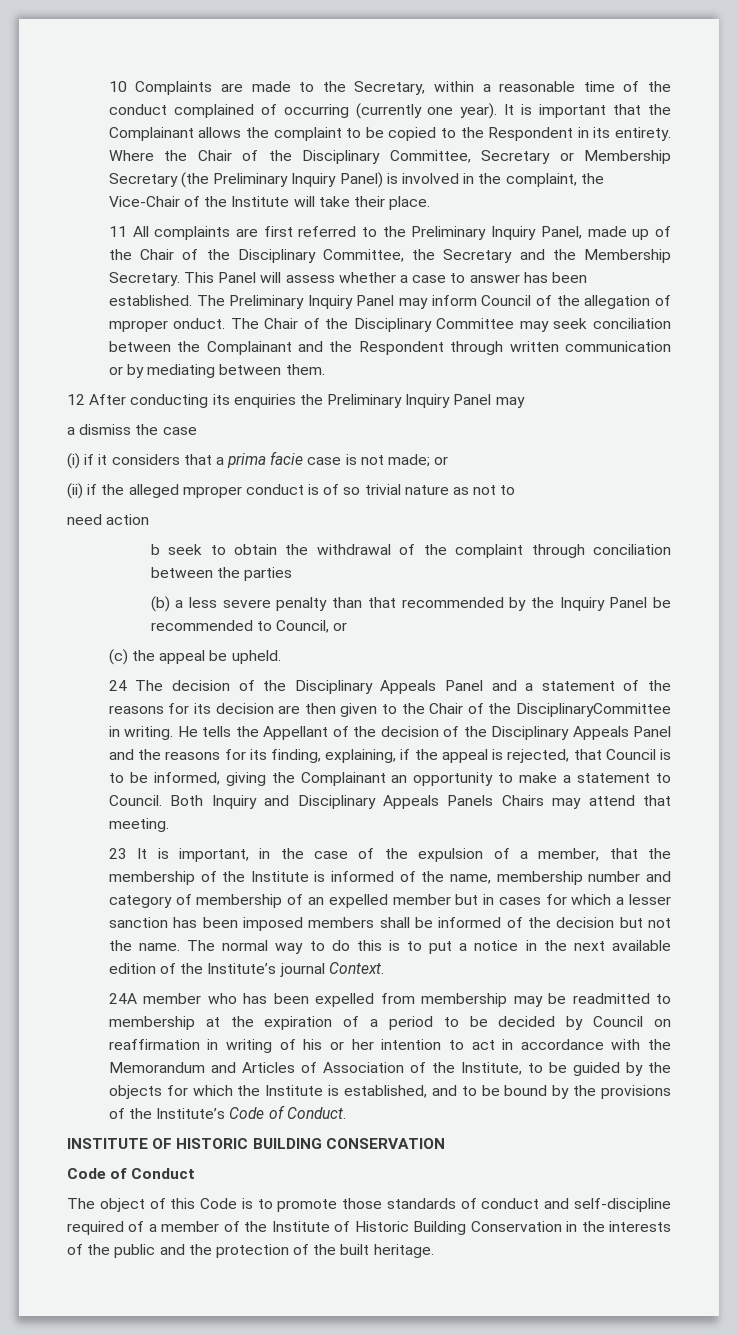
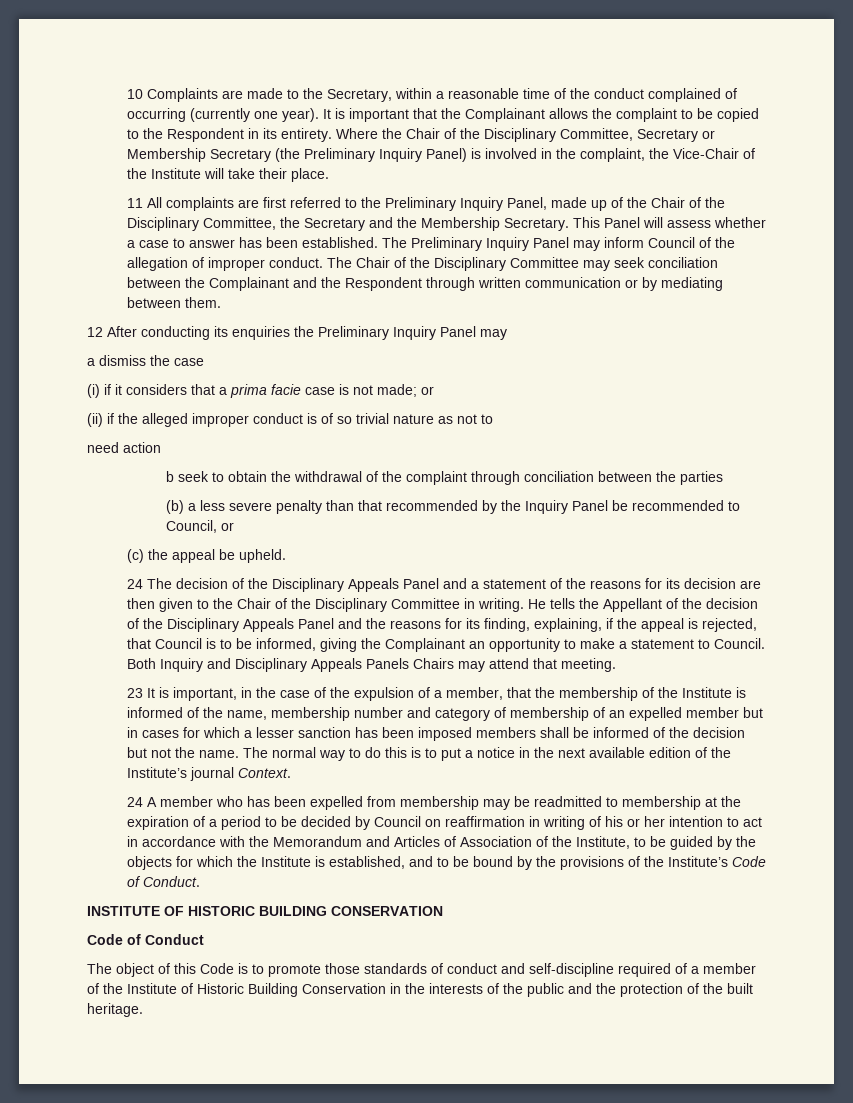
[108,318,226,332] mproper onduct. -> [207,257,323,271] improper conduct.
[182,486,242,498] mproper -> [192,413,249,427] improper
[516,703,671,717] DisciplinaryCommittee -> [314,598,460,612] Disciplinary Committee
[108,993,137,1004] 24A -> [126,797,157,807] 24 A

